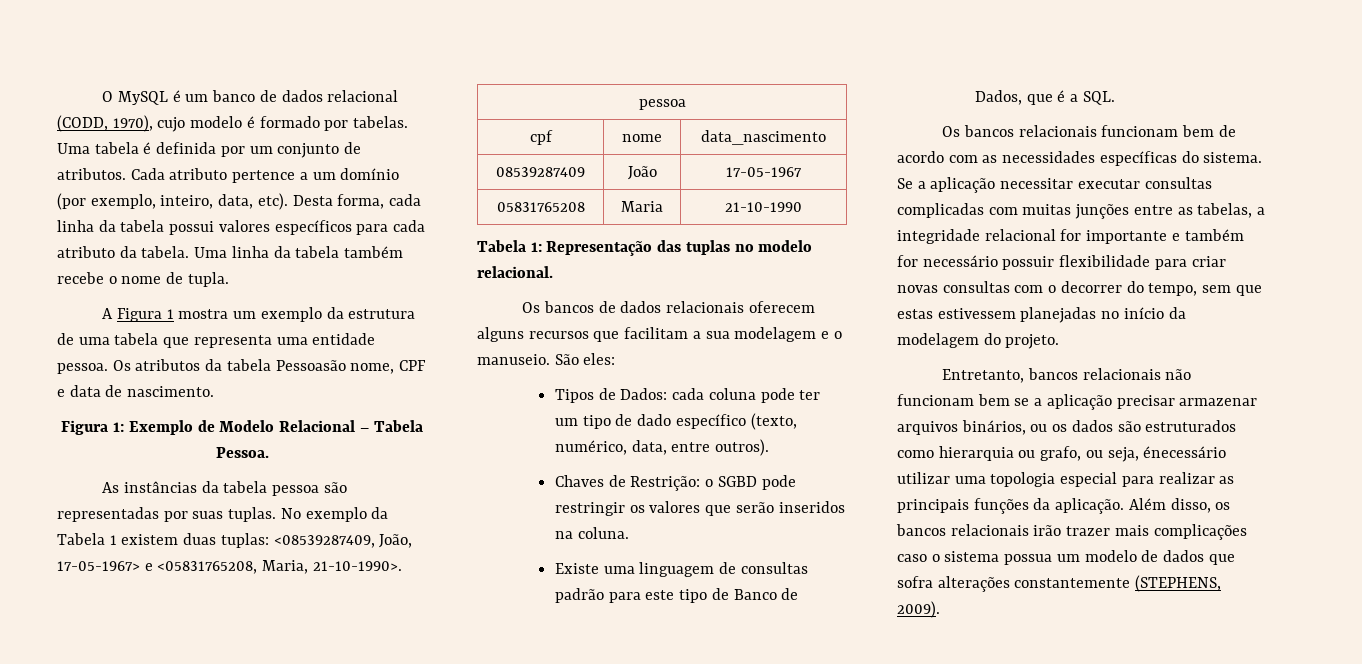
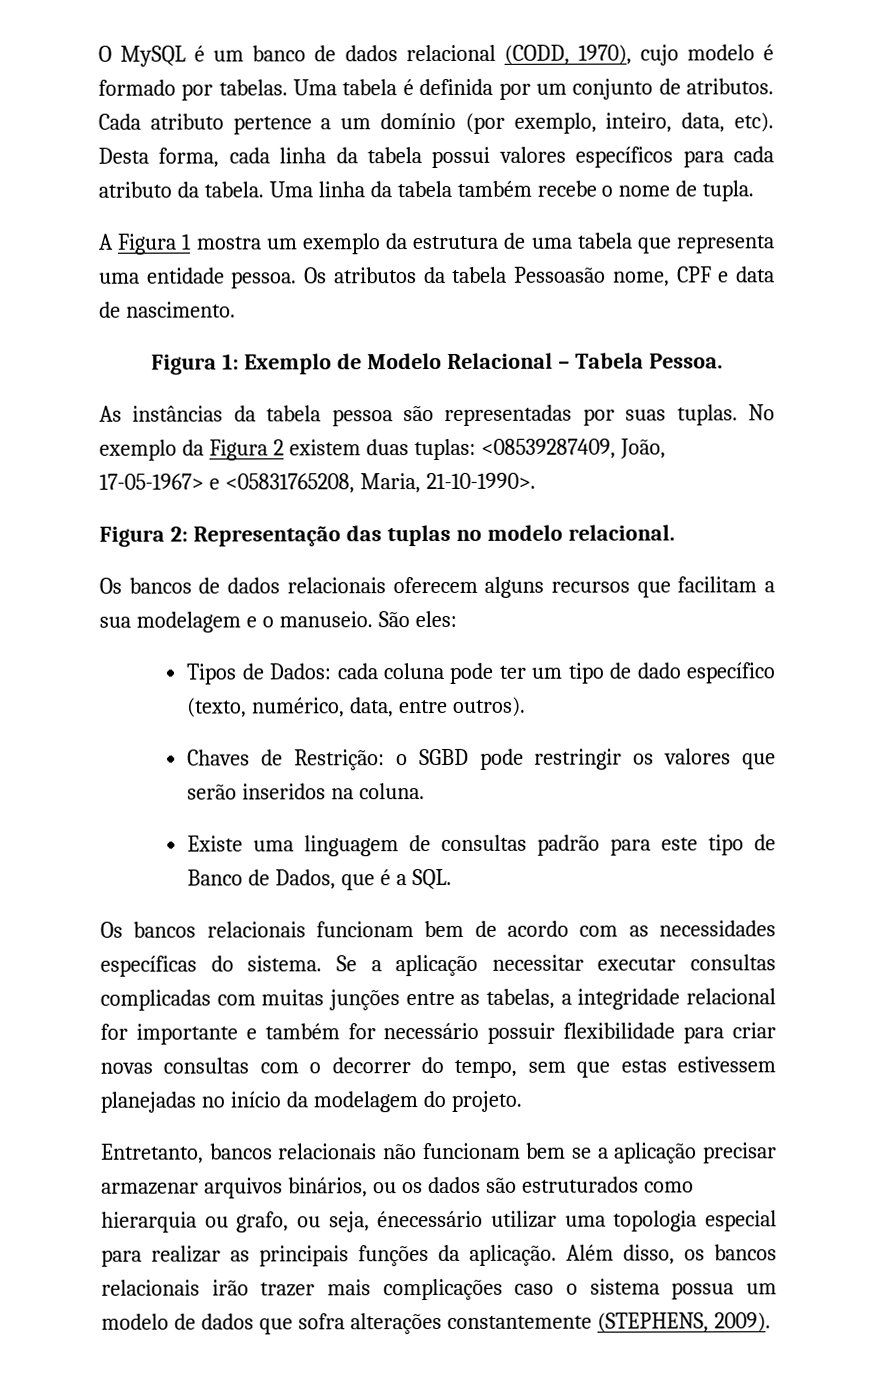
[57,533,117,545] Tabela 1 -> [208,439,284,461] Figura 2
[638,99,686,110] [529,130,553,145] [622,134,662,142] [701,130,826,145] [496,167,585,177] [627,166,657,180] [726,167,802,177] [496,202,585,212] [621,201,663,212] [725,202,802,212] [477,240,542,252] // pessoa // cpf | nome | data_nascimento // 08539287409 | João | 17-05-1967 // 05831765208 | Maria | 21-10-1990 // Tabela 1: -> [99,526,188,547] // Figura 2:

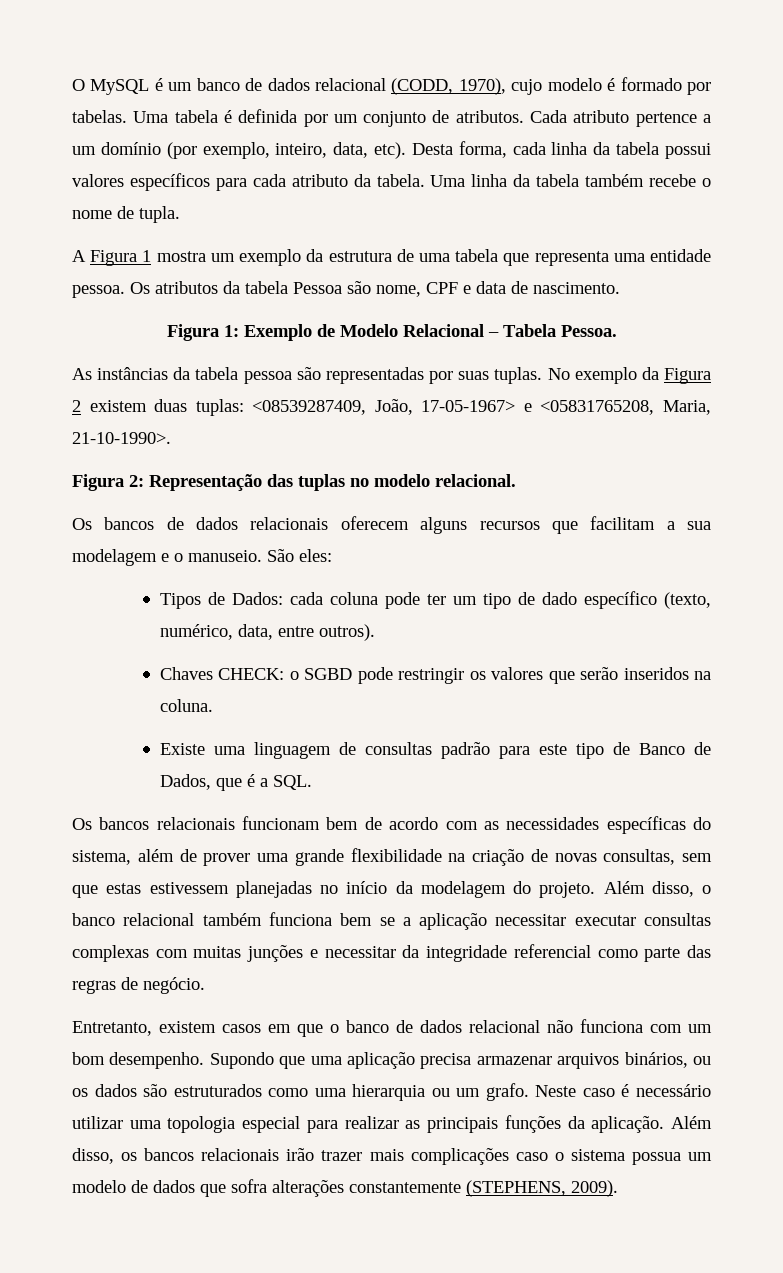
[514,266,607,283] Pessoasão -> [293,281,371,294] Pessoa são
[261,749,385,771] de Restrição: -> [218,668,285,680] CHECK:
[247,954,776,977] [100,988,777,1011] [100,1022,777,1045] [100,1056,518,1078] sistema. Se a aplicação necessitar executar consultas complicadas com muitas junções entre as tabelas, a integridade relacional for importante e também for necessário possuir flexibilidade para criar novas consultas com o decorrer do tempo, -> [72,848,676,866] sistema, além de prover uma grande flexibilidade na criação de novas consultas,
[101,1142,777,1164] // Entretanto, bancos relacionais não funcionam bem se a aplicação precisar -> [603,881,711,897] [72,912,711,930] [72,944,712,962] [72,977,205,994] [72,1019,712,1037] [72,1052,472,1069] Além disso, o banco relacional também funciona bem se a aplicação necessitar executar consultas complexas com muitas junções e necessitar da integridade referencial como parte das regras de negócio. // Entretanto, existem casos em que o banco de dados relacional não funciona com um bom desempenho. Supondo que uma aplicação precisa
(694, 1187) none -> [314,1088,346,1097] uma
[236,1210,484,1233] grafo, ou seja, énecessário -> [456,1083,712,1101] um grafo. Neste caso é necessário

